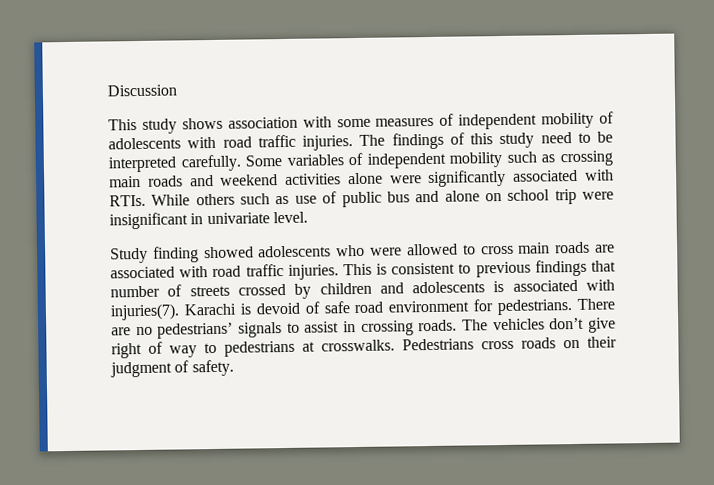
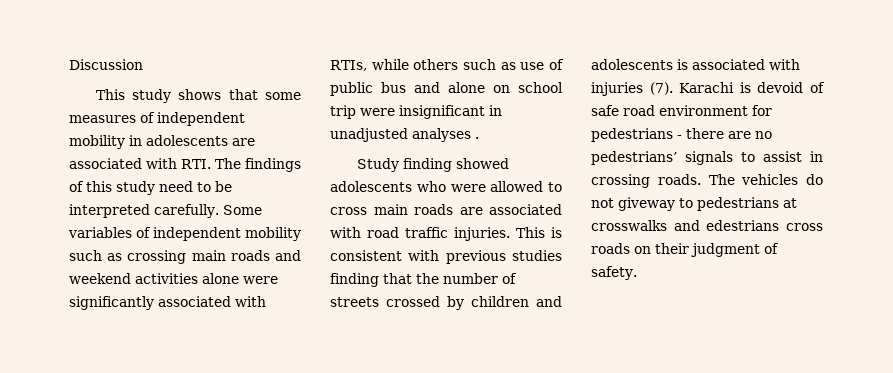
[227,116,332,129] association with -> [228,89,258,100] that
[598,111,614,124] [108,134,353,151] of adolescents with road traffic injuries. -> [129,135,255,146] [69,158,211,169] in adolescents are associated with RTI.
[109,194,191,207] RTIs. While -> [330,59,409,71] RTIs, while
[206,211,308,225] univariate level. -> [330,128,479,142] unadjusted analyses .
[458,259,616,278] to previous findings that -> [408,250,562,264] [330,273,439,287] with previous studies finding that the
[110,303,180,321] injuries(7). -> [591,82,673,96] injuries (7).
[497,298,615,316] pedestrians. There -> [591,128,724,142] pedestrians - there
[549,317,616,333] [111,338,474,359] don’t give right of way to pedestrians at crosswalks. Pedestrians -> [806,174,823,185] [591,197,797,211] [591,220,780,231] do not giveway to pedestrians at crosswalks and edestrians

